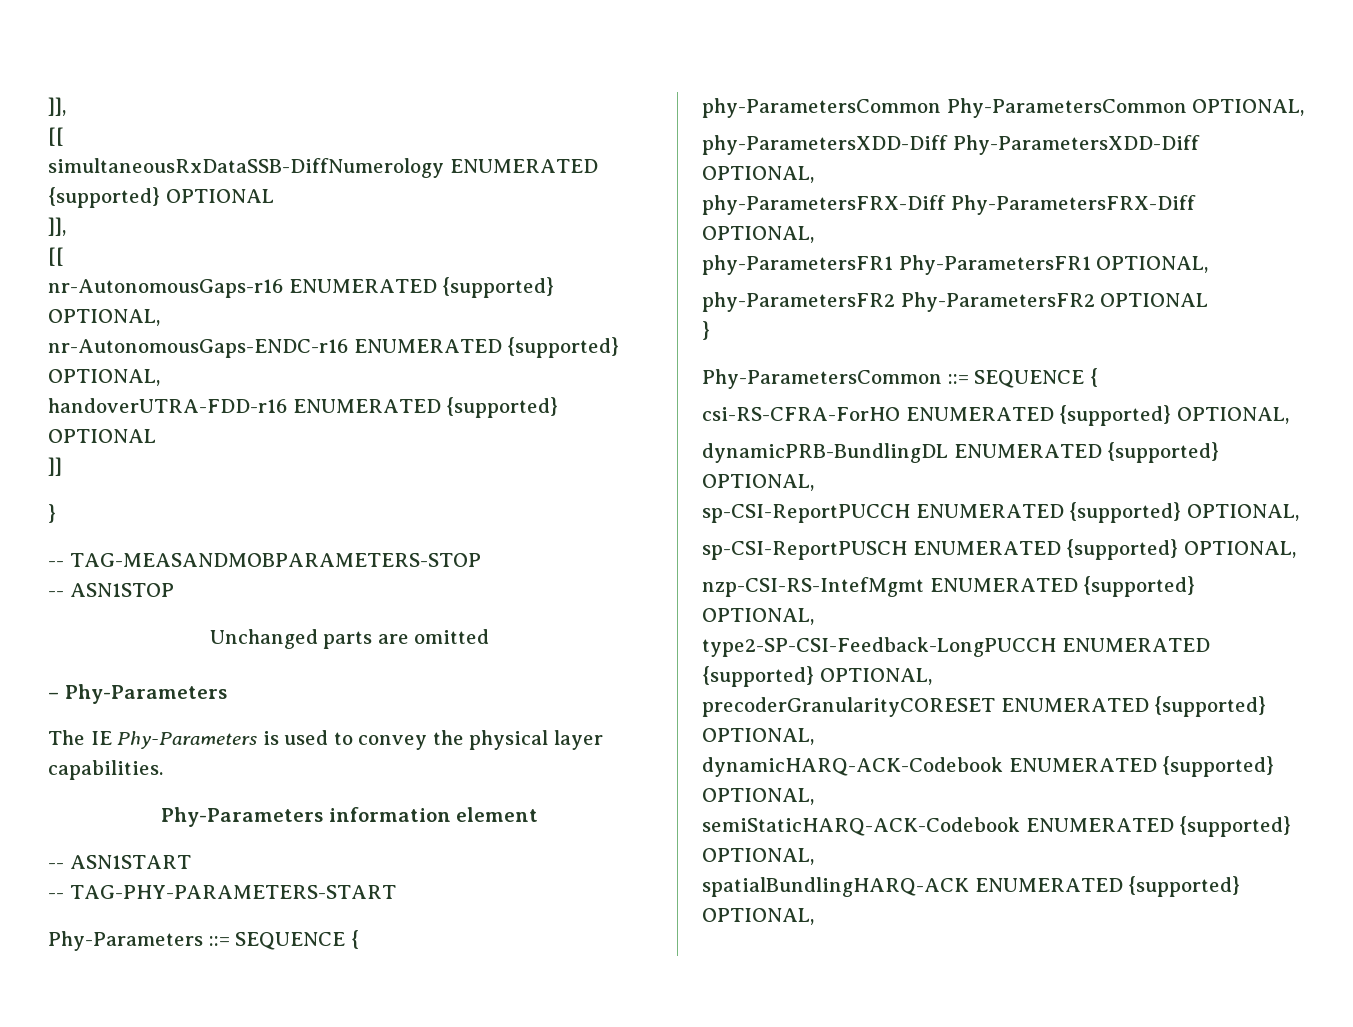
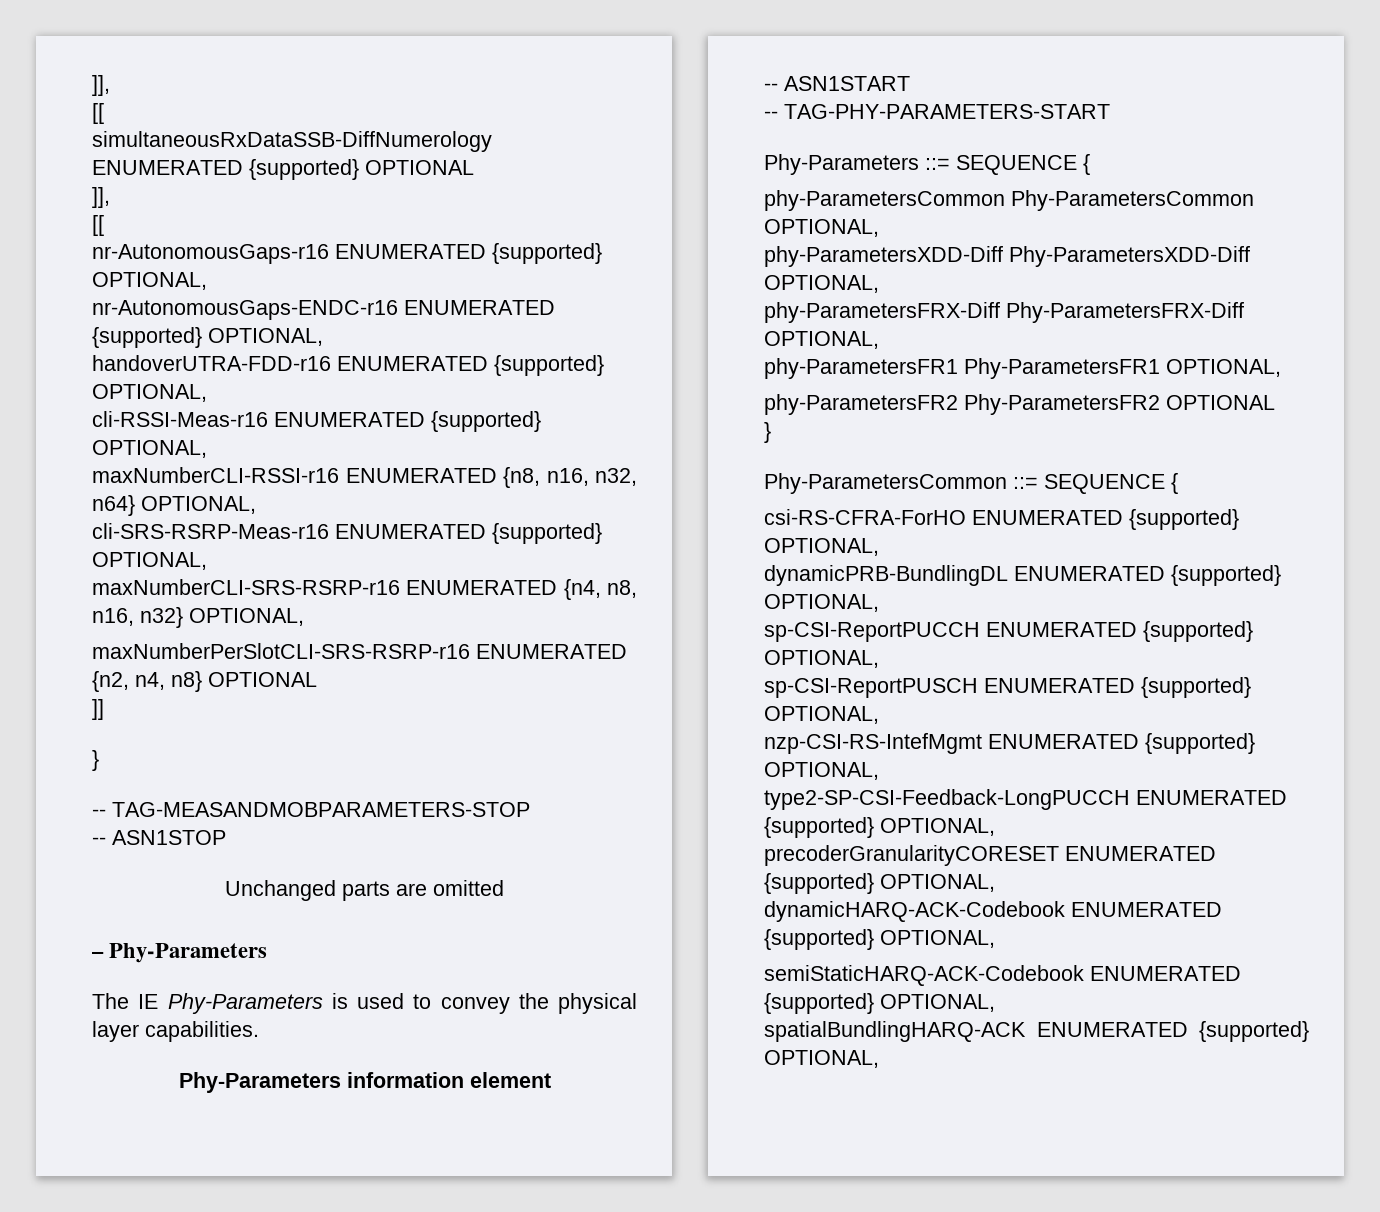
(559, 407) none -> [92,384,207,402] [92,411,541,432] [92,440,207,458] [92,467,637,488] [92,495,256,516] [92,523,602,544] [92,552,207,570] [92,579,637,600] [92,607,304,628] [92,643,627,659] [92,671,202,692] OPTIONAL, // cli-RSSI-Meas-r16 ENUMERATED {supported} OPTIONAL, // maxNumberCLI-RSSI-r16 ENUMERATED {n8, n16, n32, n64} OPTIONAL, // cli-SRS-RSRP-Meas-r16 ENUMERATED {supported} OPTIONAL, // maxNumberCLI-SRS-RSRP-r16 ENUMERATED {n4, n8, n16, n32} OPTIONAL, // maxNumberPerSlotCLI-SRS-RSRP-r16 ENUMERATED {n2, n4, n8}

